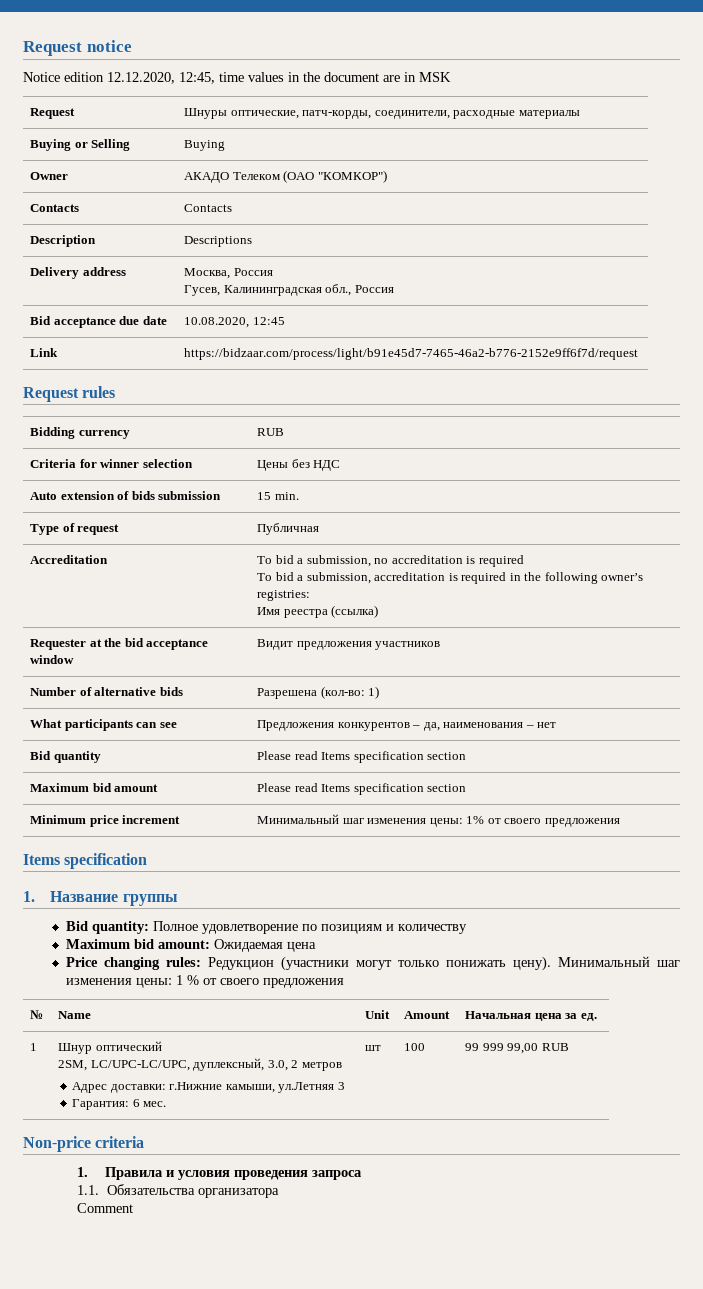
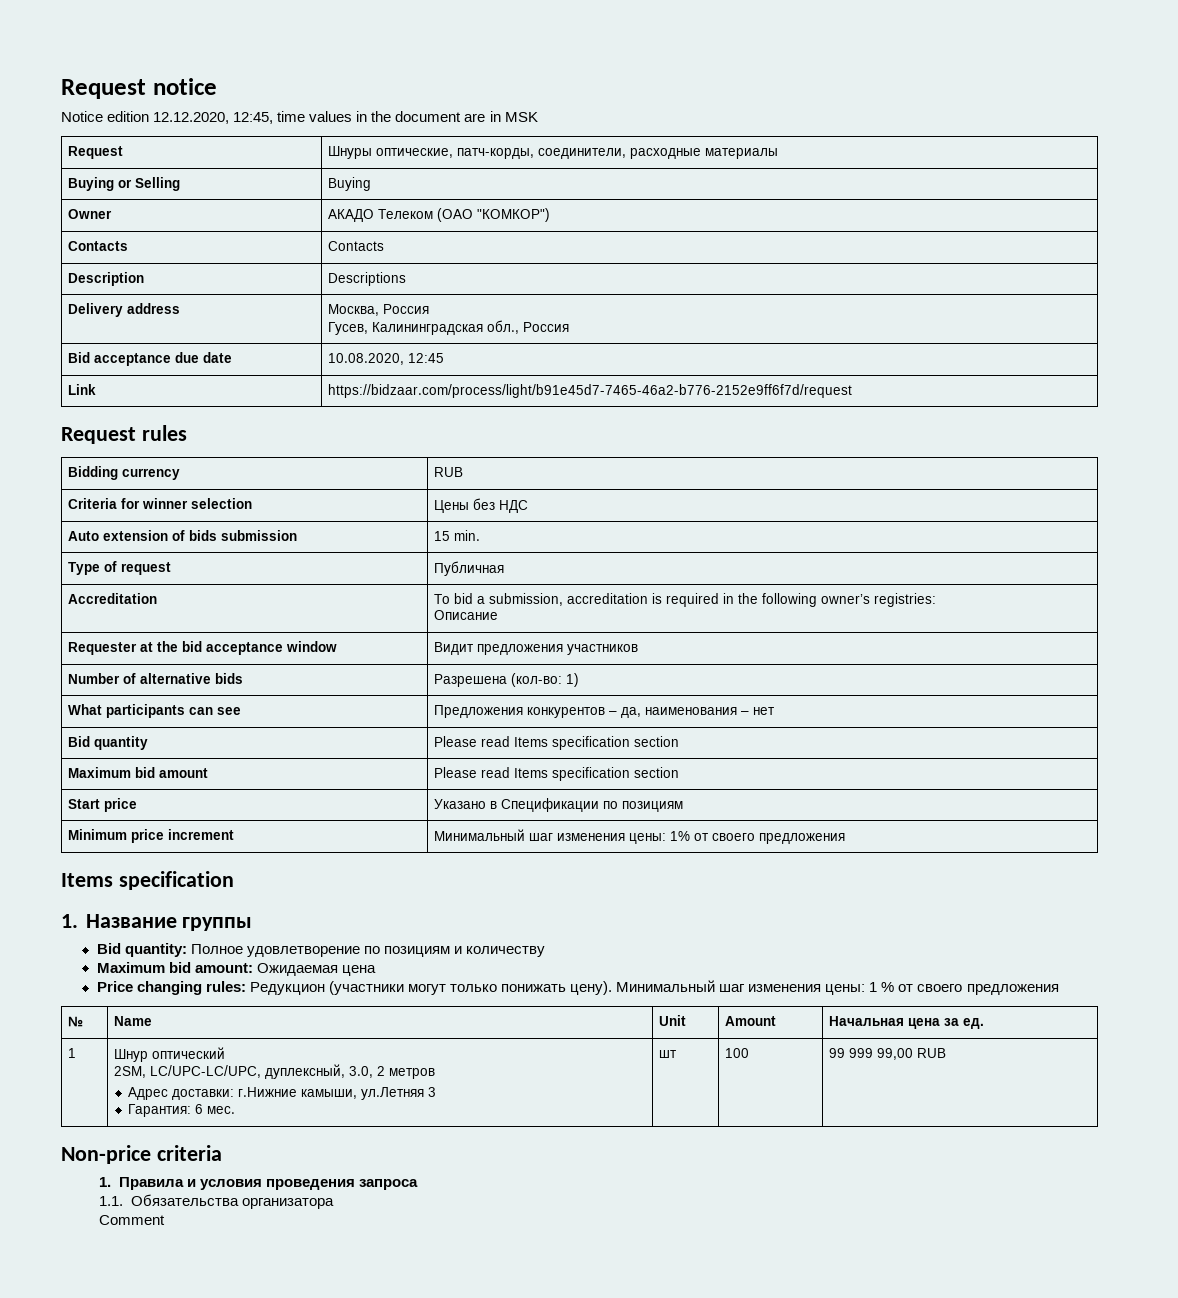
[374,555,524,567] [257,572,371,584] no accreditation is required // To bid a submission, -> (563, 599) none
[257,605,379,618] Имя реестра (ссылка) -> [433,610,498,620] Описание
(467, 788) none -> [67,798,137,812] [433,798,683,812] // Start price | Указано в Cпецификации по позициям

